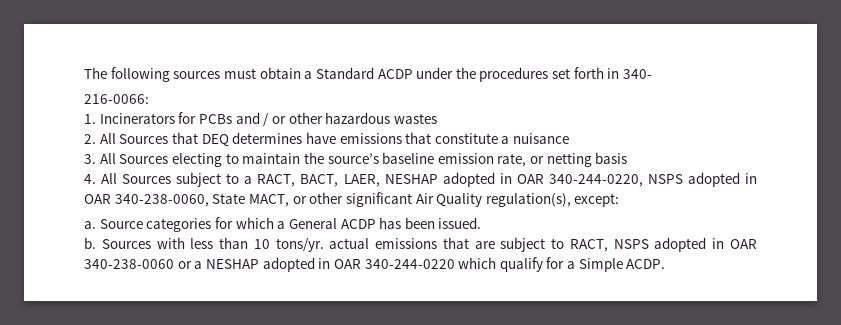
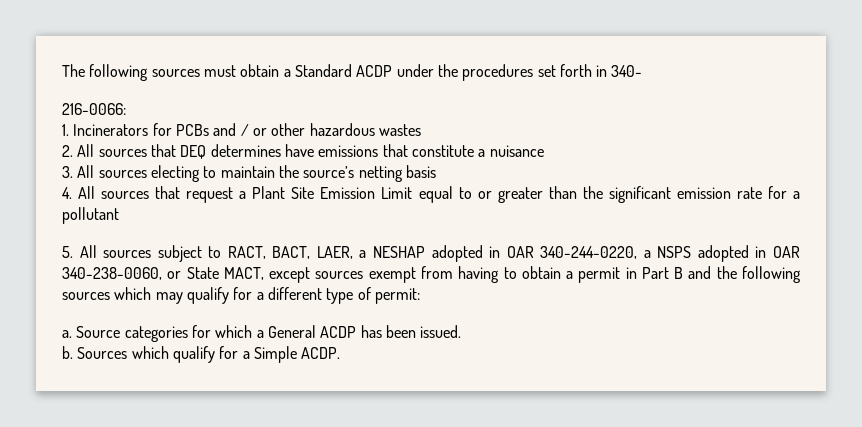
[119,134,169,144] Sources -> [98,149,147,157] sources
[119,154,169,164] Sources -> [98,170,147,178] sources
[382,152,545,167] baseline emission rate, or -> (355, 172) none
[122,172,253,187] Sources subject to a -> [101,186,800,203] [62,207,119,224] [62,245,222,262] sources that request a Plant Site Emission Limit equal to or greater than the significant emission rate for a pollutant // 5. All sources subject to
(380, 180) none -> [359,250,367,258] a
(643, 180) none -> [643,250,651,258] a
(209, 200) none -> [167,271,182,279] or
[292,192,620,207] or other significant Air Quality regulation(s), except: -> [269,266,802,283] [62,287,420,304] except sources exempt from having to obtain a permit in Part B and the following sources which may qualify for a different type of permit:
[156,237,757,252] [84,257,455,272] with less than 10 tons/yr. actual emissions that are subject to RACT, NSPS adopted in OAR 340-238-0060 or a NESHAP adopted in OAR 340-244-0220 -> (128, 353) none

